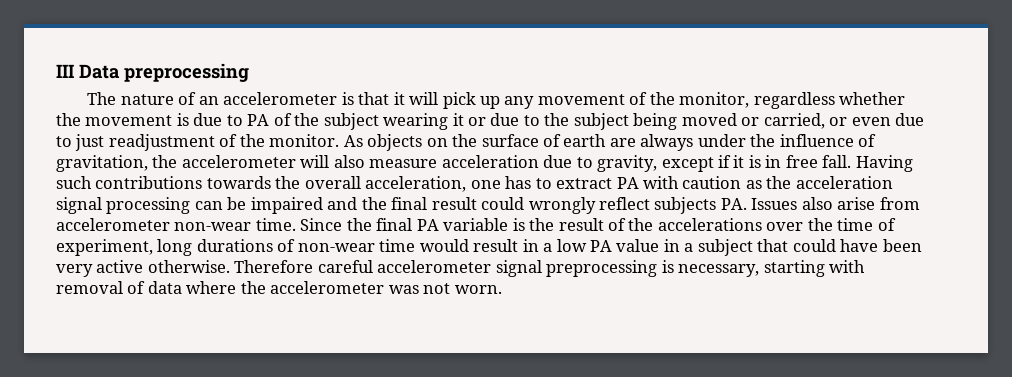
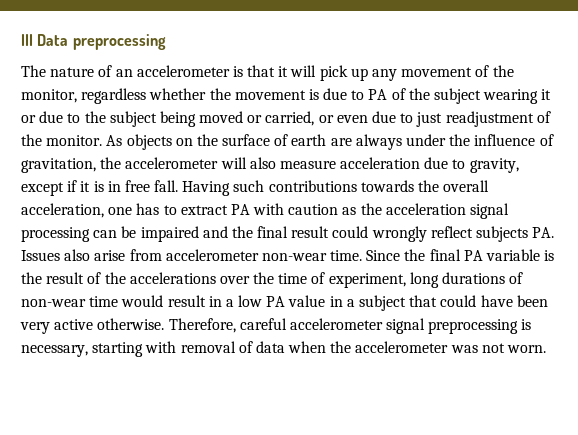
[234,260,314,273] Therefore -> [168,318,236,333] Therefore,
[186,281,237,294] where -> [288,341,327,353] when

